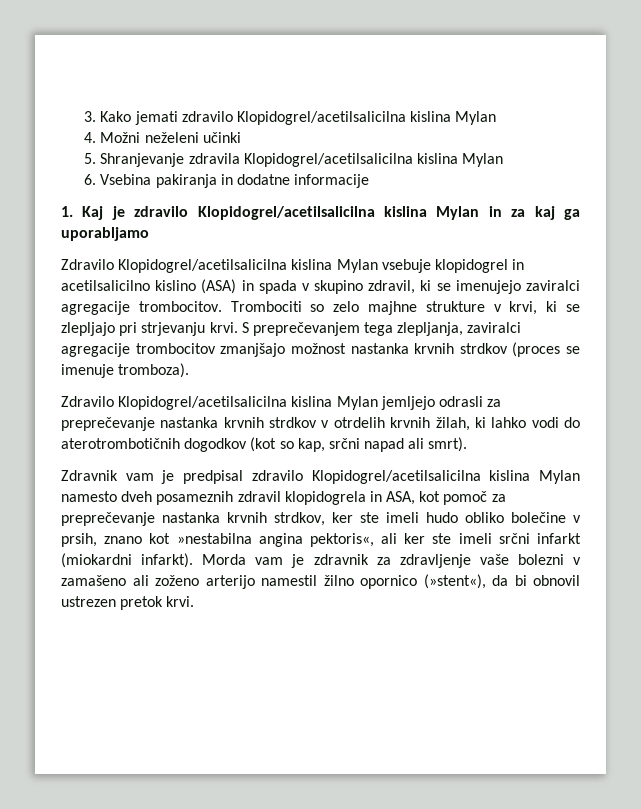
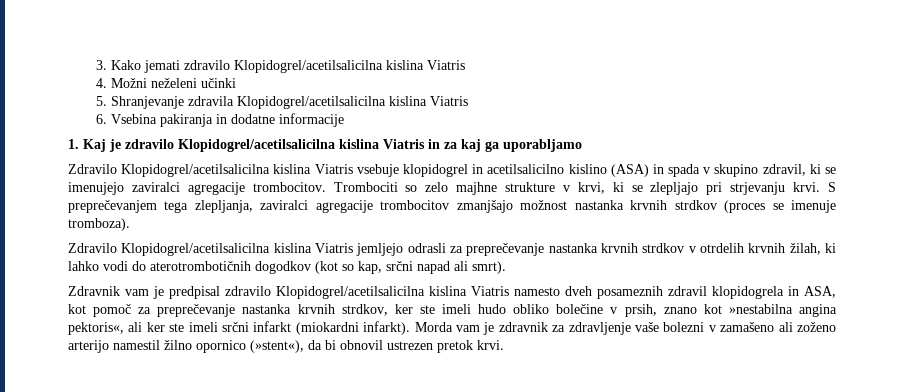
[455,111,497,125] Mylan -> [426,60,465,70] Viatris
[462,153,504,167] Mylan -> [429,96,468,106] Viatris
[436,206,480,220] Mylan -> [383,139,425,149] Viatris
[336,259,378,273] Mylan -> [314,164,353,174] Viatris
[336,396,378,410] Mylan -> [315,243,353,253] Viatris
[539,470,580,484] Mylan -> [471,286,509,296] Viatris

